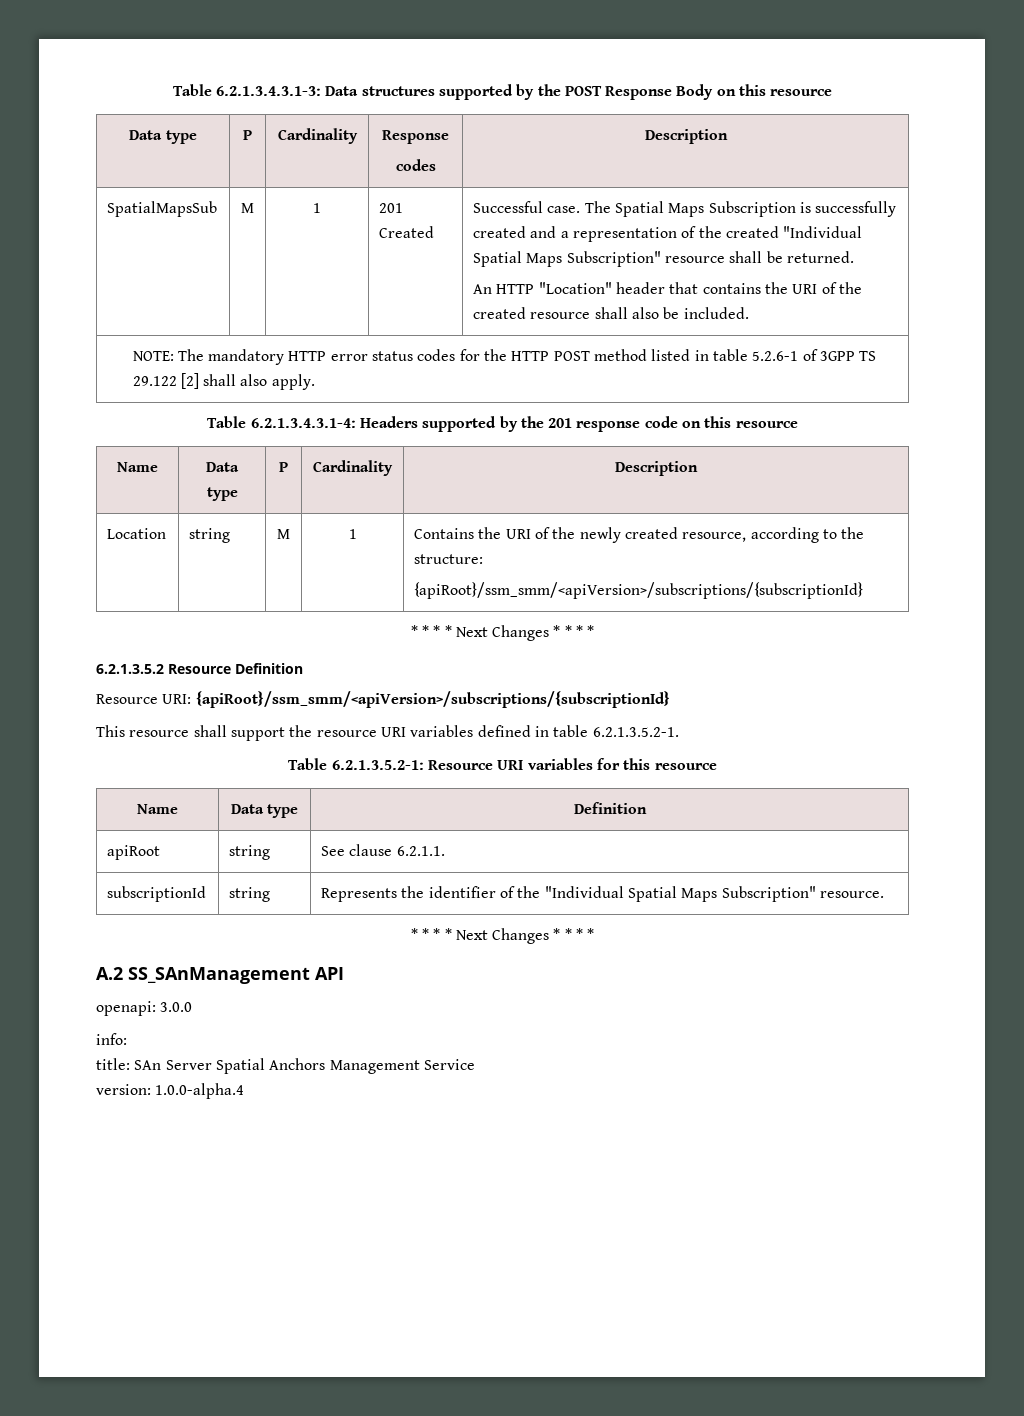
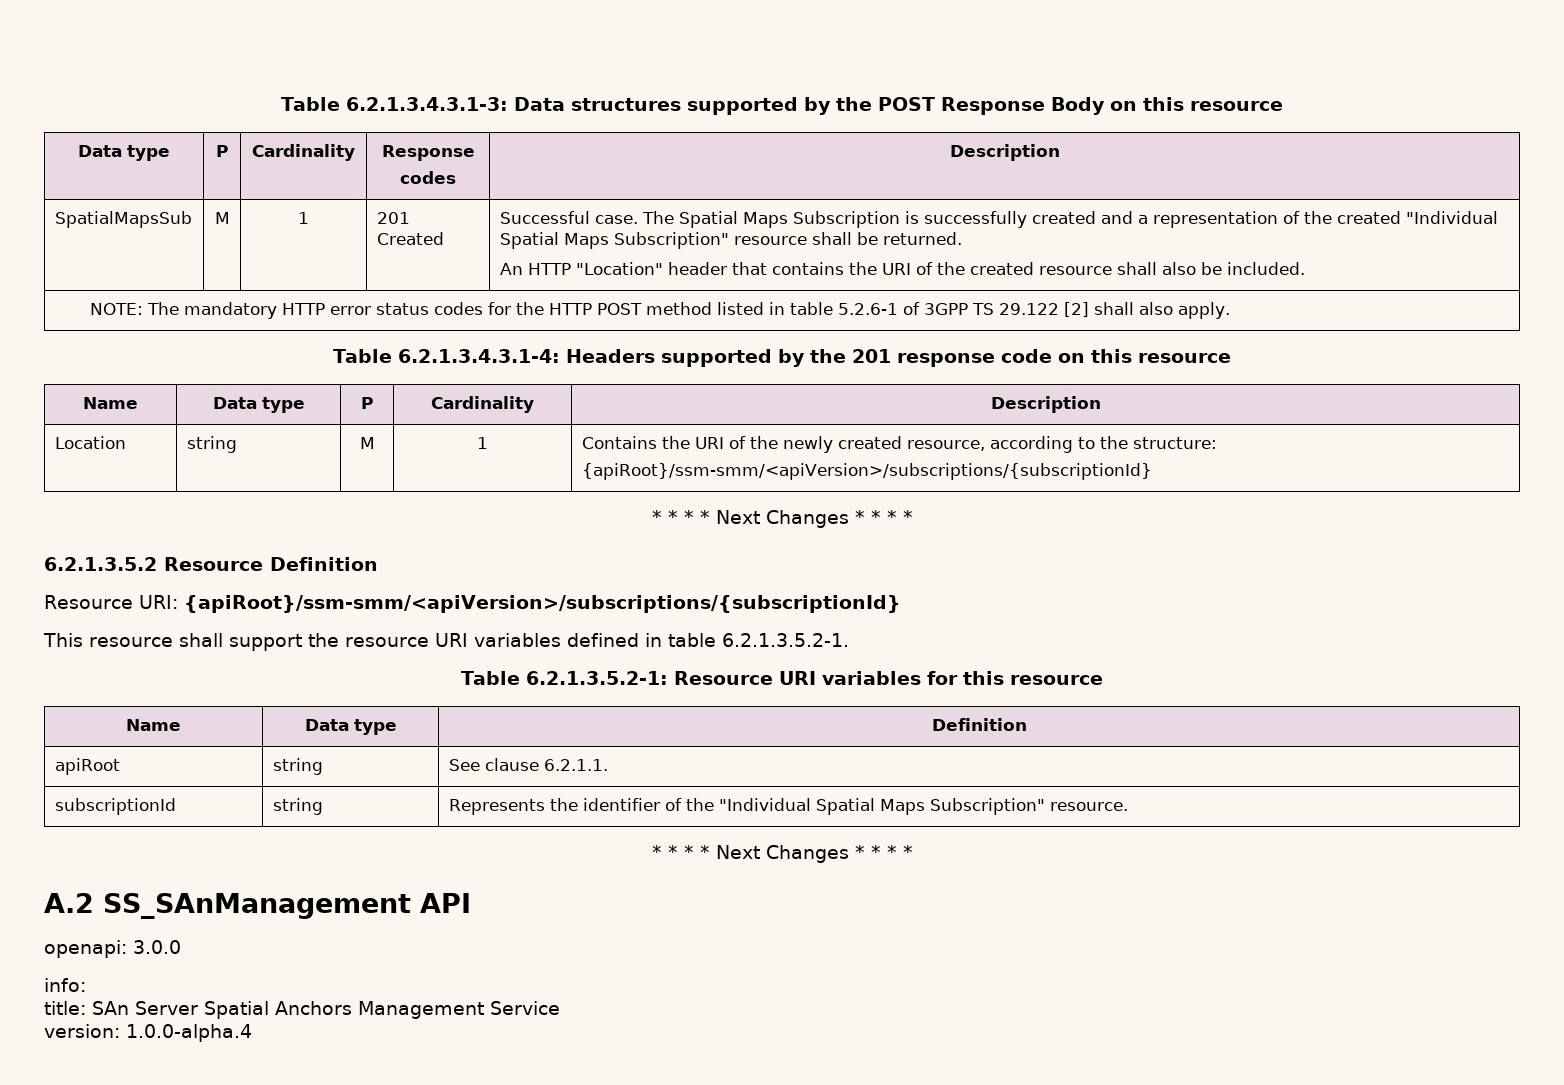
[414,582,864,599] {apiRoot}/ssm_smm/<apiVersion>/subscriptions/{subscriptionId} -> [581,463,1152,480] {apiRoot}/ssm-smm/<apiVersion>/subscriptions/{subscriptionId}
[195,691,670,708] {apiRoot}/ssm_smm/<apiVersion>/subscriptions/{subscriptionId} -> [183,595,901,613] {apiRoot}/ssm-smm/<apiVersion>/subscriptions/{subscriptionId}

